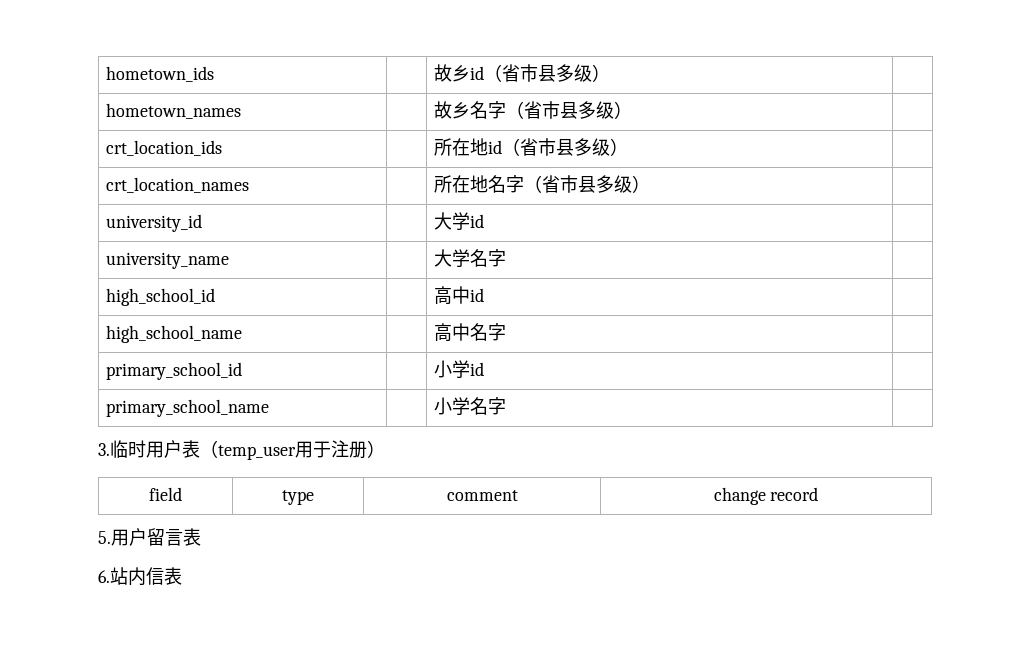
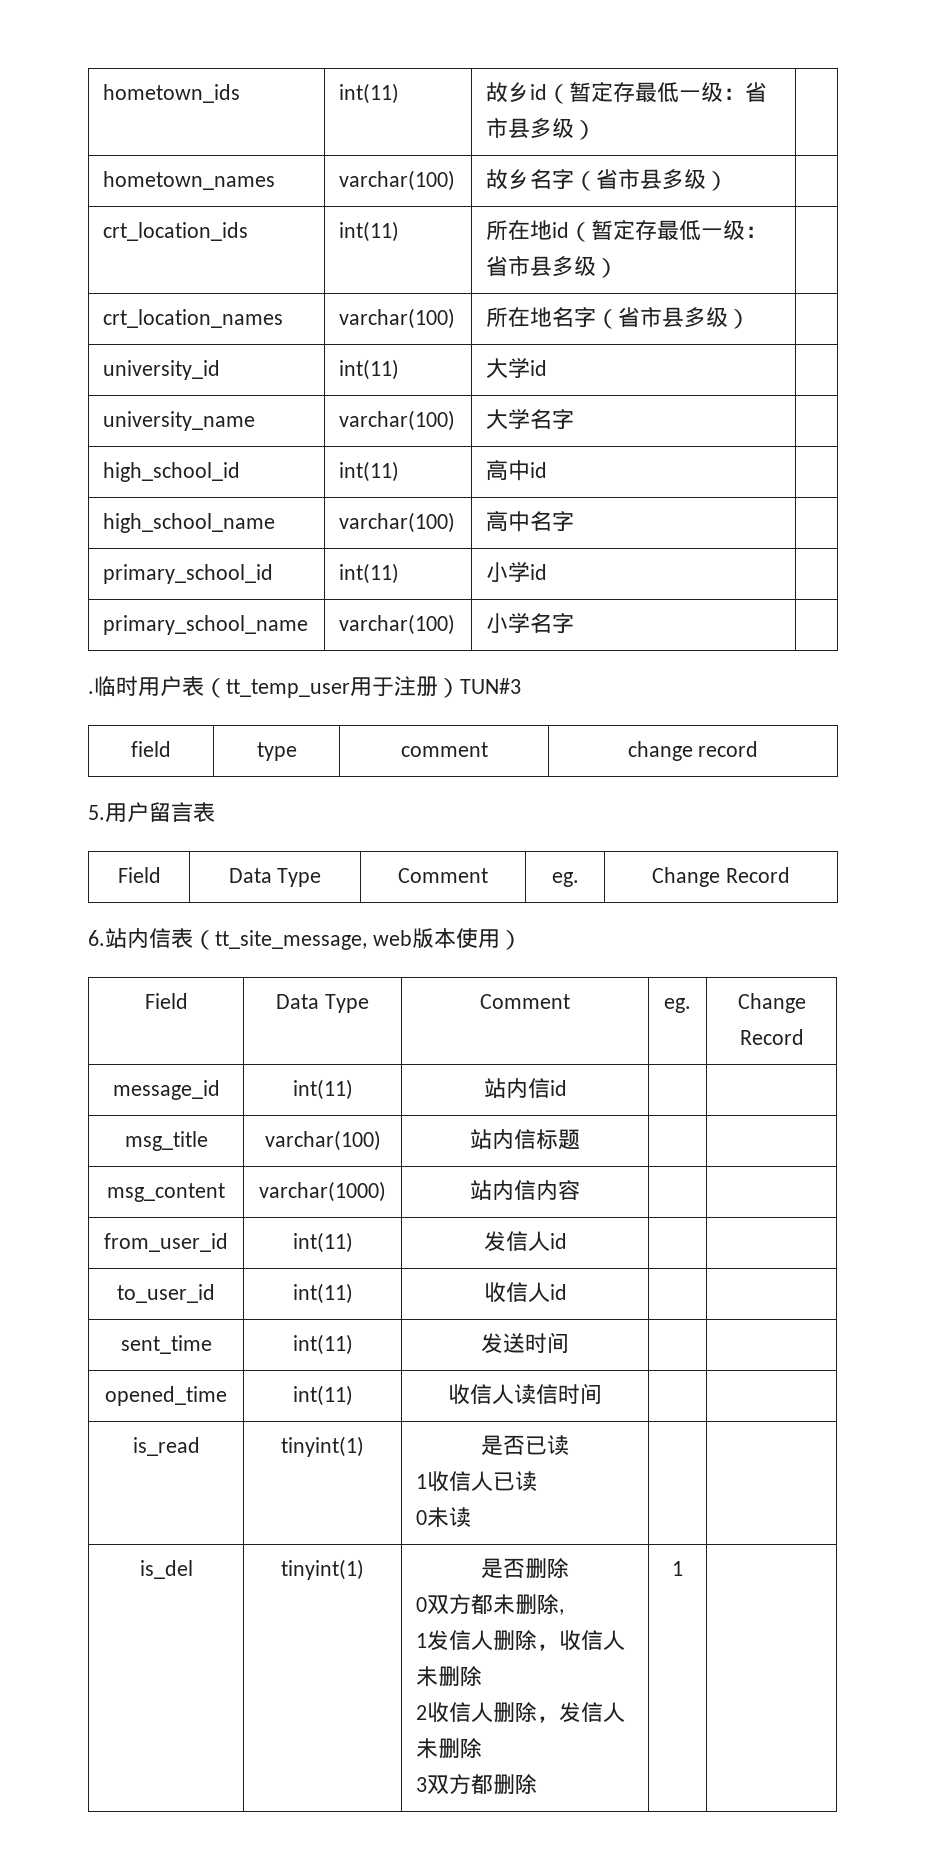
(214, 74) none -> [339,83,400,104] int(11)
(502, 73) none -> [569,82,746,103] 暂定存最低一级：
(241, 111) none -> [339,170,456,191] varchar(100)
(222, 148) none -> [339,221,400,242] int(11)
(520, 147) none -> [591,220,768,241] 暂定存最低一级：
(249, 185) none -> [339,308,456,329] varchar(100)
(202, 223) none -> [339,359,400,380] int(11)
(229, 260) none -> [339,410,456,431] varchar(100)
(215, 297) none -> [339,461,400,482] int(11)
(242, 334) none -> [339,512,456,533] varchar(100)
(242, 371) none -> [339,563,400,584] int(11)
(269, 408) none -> [339,614,456,635] varchar(100)
[98,443,110,456] 3. -> [88,691,94,694] .
[218,445,296,460] temp_user -> [226,679,350,698] tt_temp_user
(385, 449) none -> [460,678,521,694] TUN#3
[98,567,182,586] // 6.站内信表 -> [117,867,161,883] [228,868,322,887] [398,868,488,883] [551,872,579,887] [652,867,790,887] [88,928,522,950] [144,993,188,1009] [276,994,369,1013] [480,994,570,1009] [664,998,691,1013] [737,993,806,1013] [739,1029,804,1045] [112,1080,220,1100] [292,1079,353,1100] [483,1078,567,1098] [124,1131,208,1151] [264,1130,381,1151] [470,1129,580,1150] [107,1183,225,1202] [259,1181,386,1202] [470,1180,580,1200] [104,1233,228,1252] [292,1232,353,1253] [483,1231,567,1251] [117,1284,215,1303] [292,1283,353,1304] [483,1282,567,1303] [120,1335,212,1354] [292,1334,353,1355] [481,1332,569,1354] [105,1386,227,1406] [292,1385,353,1406] [448,1383,602,1405] [132,1437,200,1456] [281,1436,364,1457] [481,1435,569,1456] [416,1471,538,1492] [416,1507,472,1528] [139,1560,193,1579] [281,1559,364,1580] [481,1558,569,1579] [416,1594,565,1615] [416,1630,626,1651] [416,1666,483,1687] [416,1702,626,1723] [416,1738,483,1759] [416,1774,538,1795] [672,1561,683,1576] // Field | Data Type | Comment | eg. | Change Record // 6.站内信表（tt_site_message, web版本使用） // Field | Data Type | Comment | eg. | Change Record // message_id | int(11) | 站内信id | | // msg_title | varchar(100) | 站内信标题 | | // msg_content | varchar(1000) | 站内信内容 | | // from_user_id | int(11) | 发信人id | | // to_user_id | int(11) | 收信人id | | // sent_time | int(11) | 发送时间 | | // opened_time | int(11) | 收信人读信时间 | | // is_read | tinyint(1) | 是否已读 // 1收信人已读 // 0未读 | | // is_del | tinyint(1) | 是否删除 // 0双方都未删除, // 1发信人删除，收信人未删除 // 2收信人删除，发信人未删除 // 3双方都删除 | 1 |

